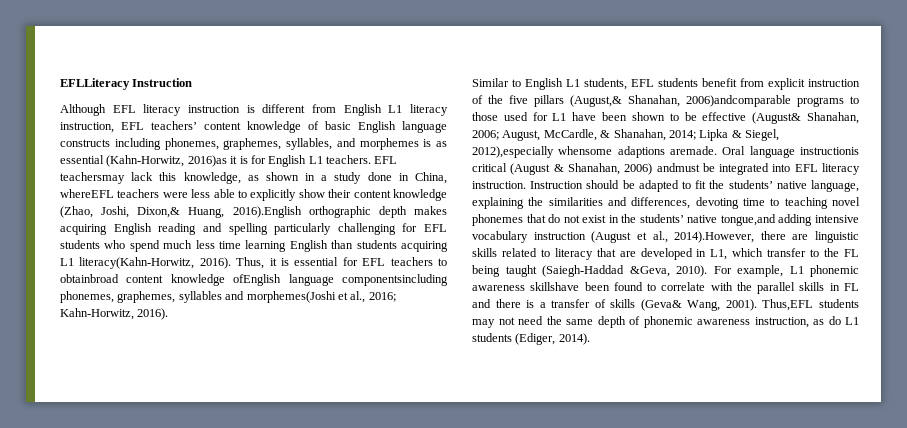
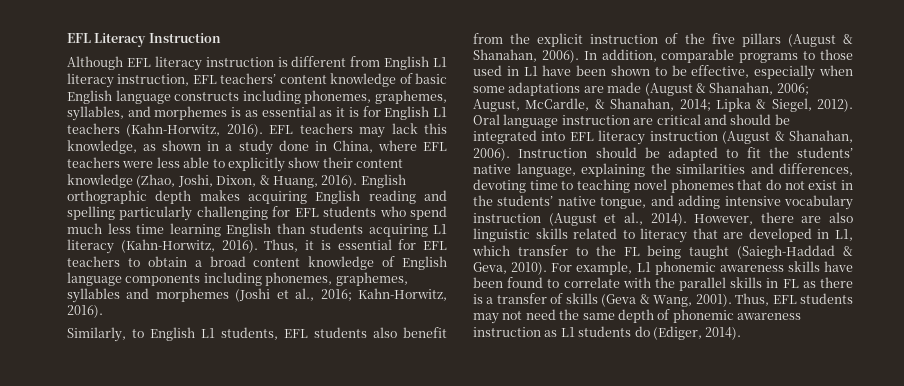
[60,78,130,90] EFLLiteracy -> [67,33,147,47] EFL Literacy
[106,155,227,167] (Kahn-Horwitz, 2016)as -> [319,110,333,117] as
[326,155,398,164] [60,172,125,184] teachers. EFL teachersmay -> [67,123,386,138] teachers (Kahn-Horwitz, 2016). EFL teachers may
[60,189,114,198] whereEFL -> [377,140,447,151] where EFL
[137,206,302,218] Dixon,& Huang, 2016).English -> [216,174,406,188] Dixon, & Huang, 2016). English
[79,257,195,269] literacy(Kahn-Horwitz, -> [67,239,215,254] literacy (Kahn-Horwitz,
[60,274,448,286] obtainbroad content knowledge ofEnglish language componentsincluding -> [147,256,447,270] [67,272,262,286] obtain a broad content knowledge of English language components including
[246,291,336,303] morphemes(Joshi -> [155,288,271,302] morphemes (Joshi
[472,78,509,87] Similar -> [67,327,126,342] Similarly,
(698, 82) none -> [373,327,397,338] also
(764, 82) none -> [510,33,531,44] the
[570,95,791,107] (August,& Shanahan, 2006)andcomparable -> [787,34,853,47] [473,49,735,63] (August & Shanahan, 2006). In addition, comparable
[532,112,548,121] for -> [506,66,519,76] in
[702,112,802,124] effective (August& -> [691,65,853,80] [473,82,706,96] effective, especially when some adaptations are made (August &
[472,146,859,158] [472,163,700,175] 2012),especially whensome adaptions aremade. Oral language instructionis critical (August & Shanahan, 2006) andmust -> [817,99,853,112] [473,114,772,128] 2012). Oral language instruction are critical and should
[472,181,526,189] instruction. -> [649,130,853,144] [473,148,510,161] instruction (August & Shanahan, 2006).
[720,214,776,226] tongue,and -> [600,195,674,209] tongue, and
[674,231,755,243] 2014).However, -> [650,213,754,226] 2014). However,
(809, 237) none -> [829,212,853,223] also
[629,266,670,277] &Geva, -> [843,246,853,256] [473,262,507,274] & Geva,
[530,282,580,291] skillshave -> [787,261,853,272] skills have
[472,299,491,308] and -> [802,281,816,288] as
[640,299,814,311] (Geva& Wang, 2001). Thus,EFL -> [601,293,797,307] (Geva & Wang, 2001). Thus, EFL
[754,316,841,328] instruction, as do -> [473,327,558,337] instruction as
(512, 337) none -> [634,326,650,337] do

